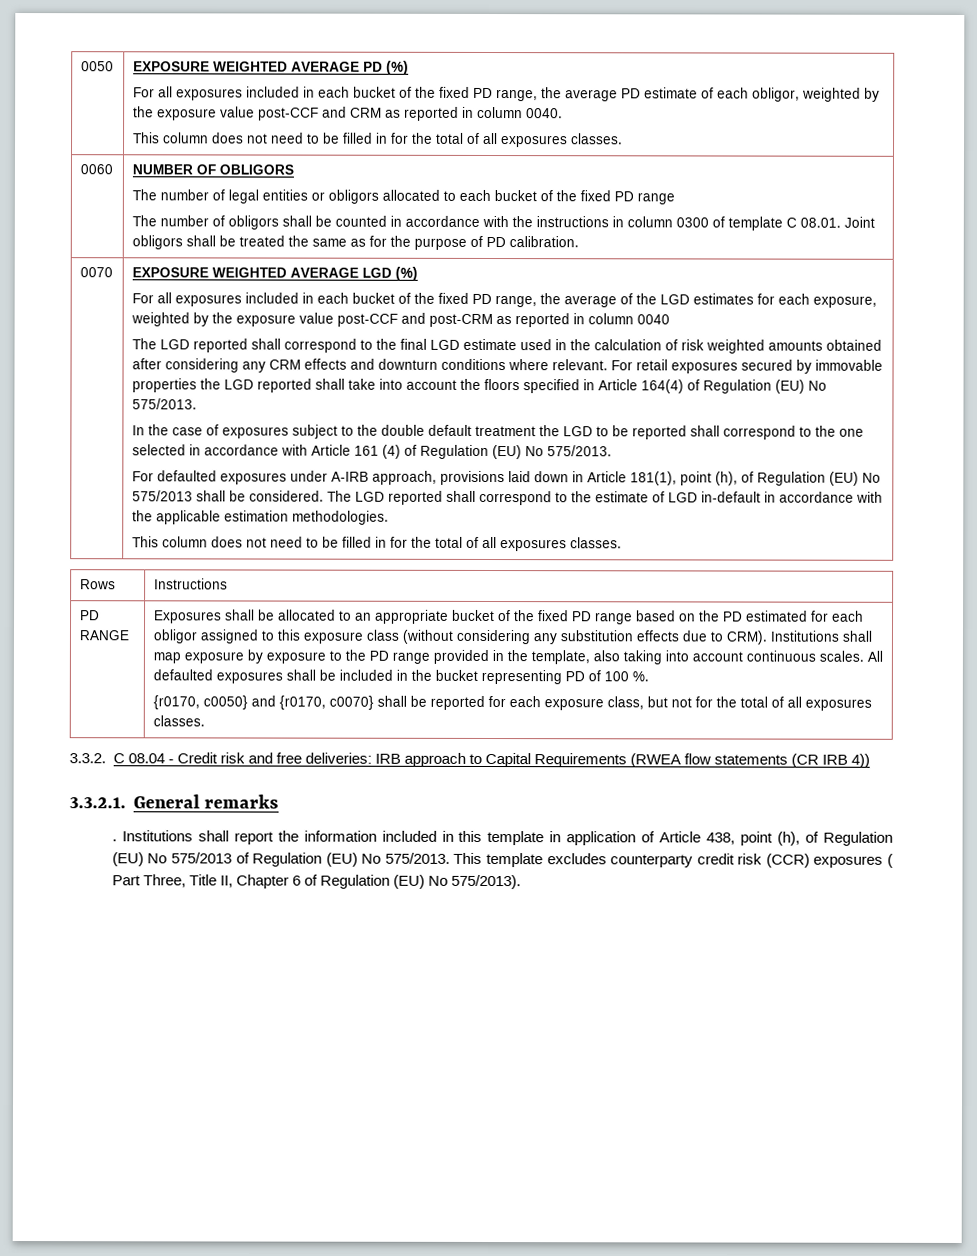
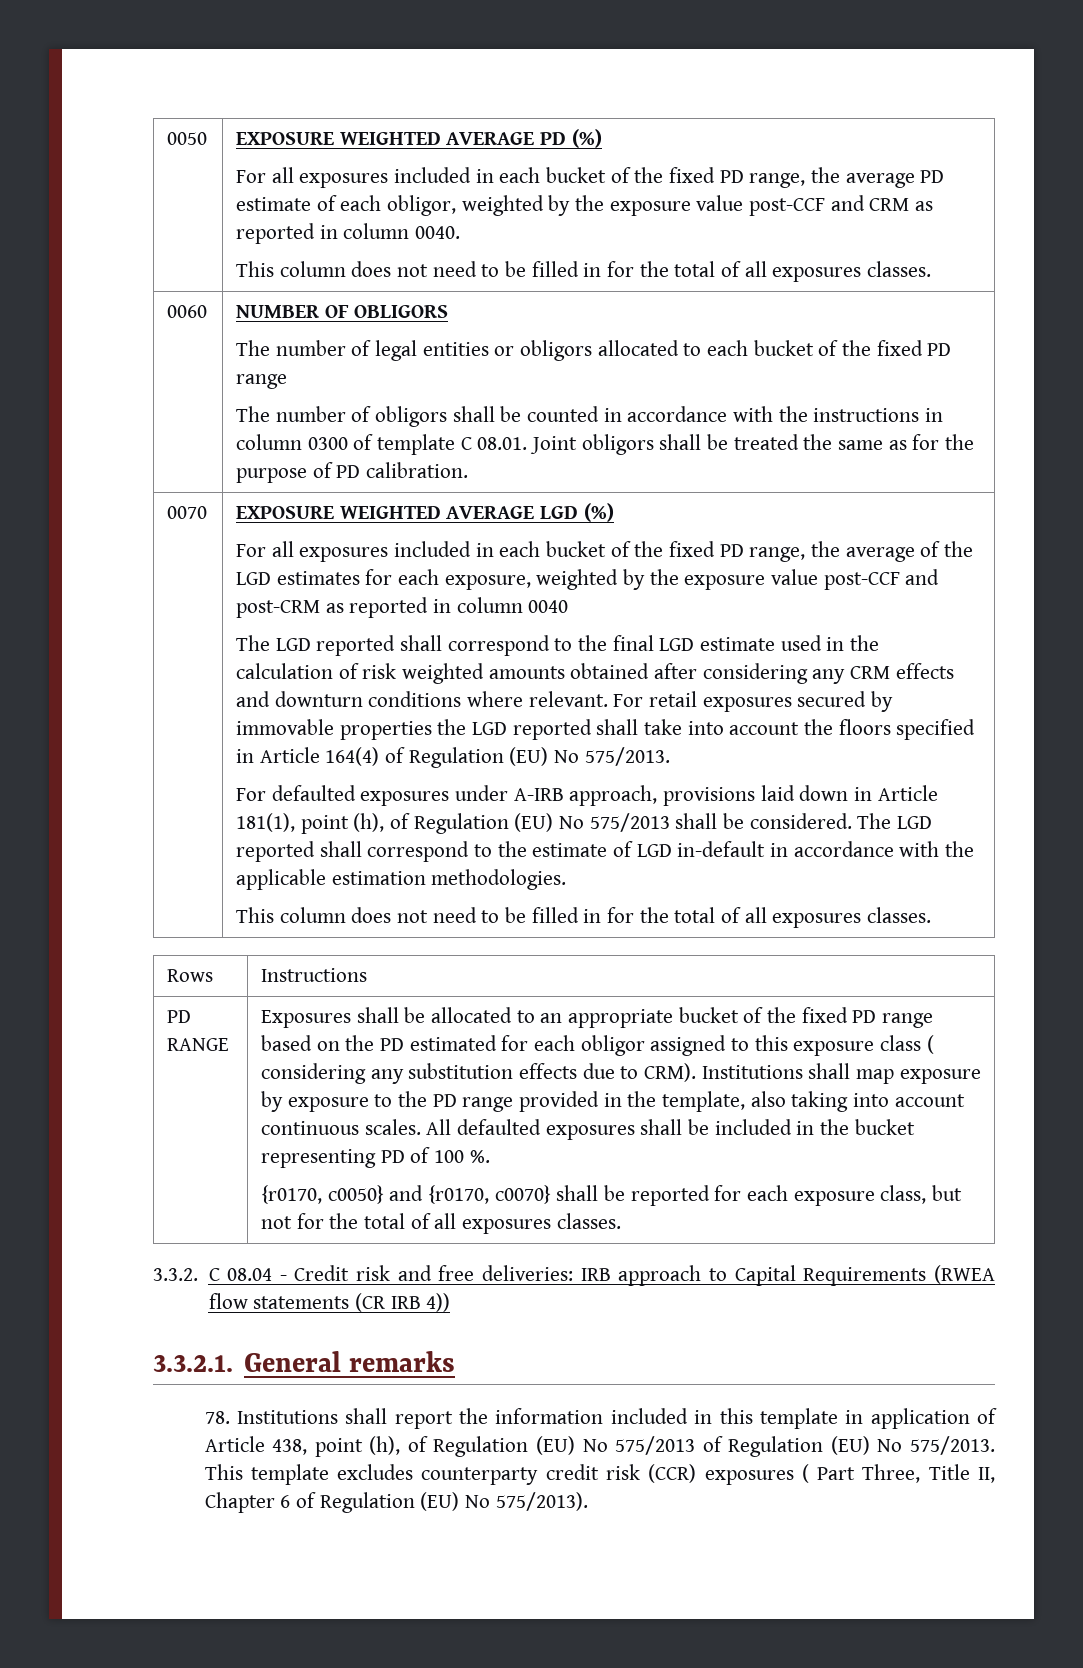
[131,424,864,440] [131,444,612,460] // In the case of exposures subject to the double default treatment the LGD to be reported shall correspond to the one selected in accordance with Article 161 (4) of Regulation (EU) No 575/2013. -> (670, 756) none
[401,629,453,644] (without -> [926,1035,934,1054] (
[111,839,117,842] . -> [204,1411,230,1424] 78.

